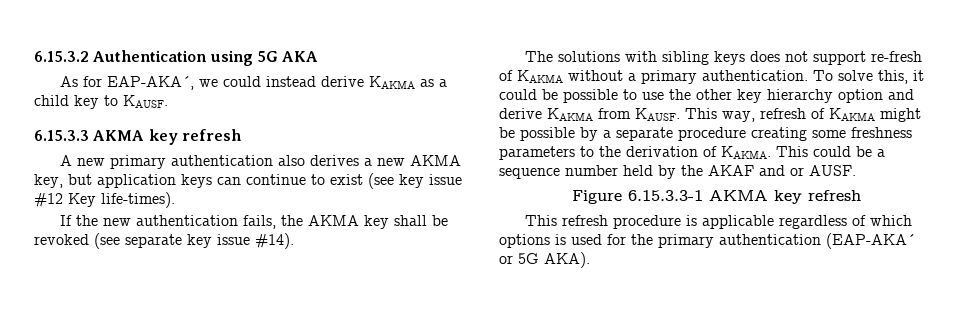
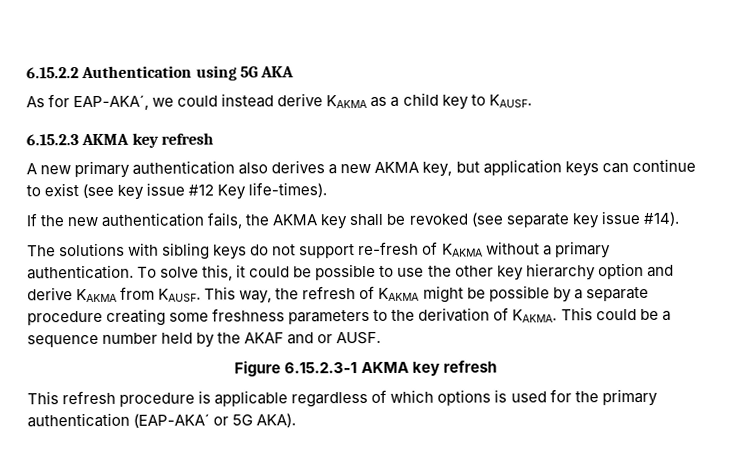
[34,51,89,62] 6.15.3.2 -> [26,67,79,79] 6.15.2.2
[34,130,89,141] 6.15.3.3 -> [26,134,79,146] 6.15.2.3
[749,51,780,62] does -> [250,244,270,256] do
(755, 116) none -> [275,288,300,300] the
[627,190,703,201] 6.15.3.3-1 -> [284,362,358,374] 6.15.2.3-1

